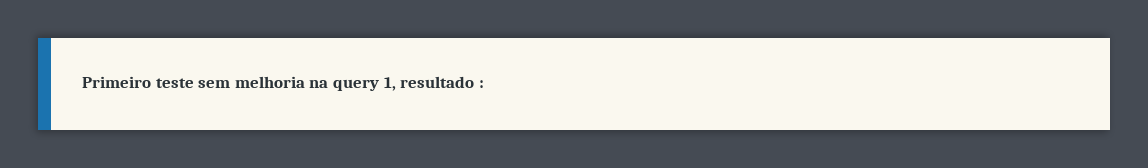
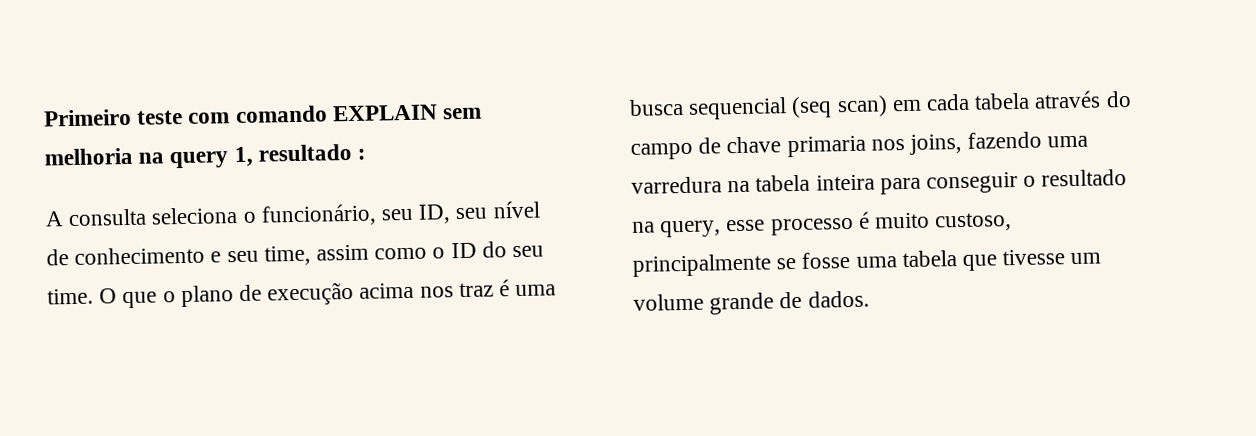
(194, 83) none -> [188,104,438,124] com comando EXPLAIN
(484, 84) none -> [45,200,540,227] [46,241,545,266] [47,279,557,309] [629,90,1132,120] [630,131,1089,160] [631,169,1128,195] [632,211,1013,238] [632,249,1102,277] [633,290,870,315] // A consulta seleciona o funcionário, seu ID, seu nível de conhecimento e seu time, assim como o ID do seu time. O que o plano de execução acima nos traz é uma busca sequencial (seq scan) em cada tabela através do campo de chave primaria nos joins, fazendo uma varredura na tabela inteira para conseguir o resultado na query, esse processo é muito custoso, principalmente se fosse uma tabela que tivesse um volume grande de dados.

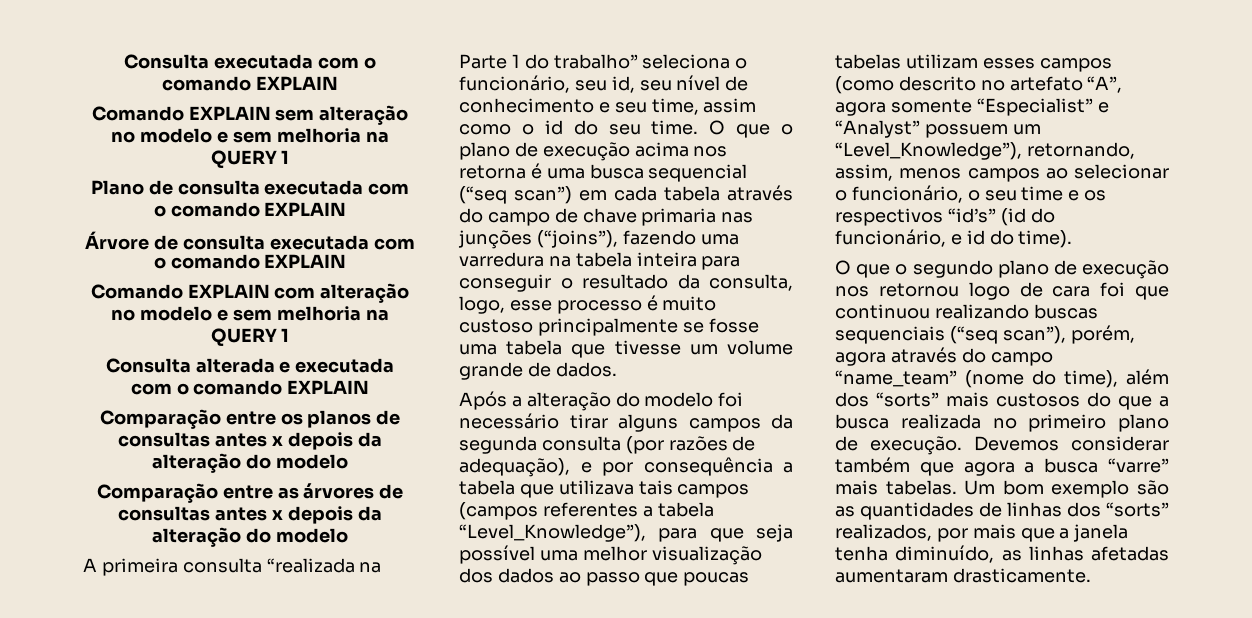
[43,104,483,127] [44,143,367,169] [45,208,148,227] Primeiro teste com comando EXPLAIN sem melhoria na query 1, resultado : // A consulta -> [124,54,376,69] [162,76,338,91] [91,105,409,125] [111,128,389,143] [210,150,290,168] [90,180,410,195] [153,202,347,217] [85,231,415,250] [153,254,347,269] [90,283,410,303] [111,306,389,321] [210,328,290,346] [105,358,395,373] [130,380,370,395] [99,409,401,429] [118,432,382,450] [152,453,348,473] [96,483,404,503] [118,506,382,524] [152,527,348,547] [83,558,382,576] [459,54,638,69] Consulta executada com o comando EXPLAIN // Comando EXPLAIN sem alteração no modelo e sem melhoria na QUERY 1 // Plano de consulta executada com o comando EXPLAIN // Árvore de consulta executada com o comando EXPLAIN // Comando EXPLAIN com alteração no modelo e sem melhoria na QUERY 1 // Consulta alterada e executada com o comando EXPLAIN // Comparação entre os planos de consultas antes x depois da alteração do modelo // Comparação entre as árvores de consultas antes x depois da alteração do modelo // A primeira consulta “realizada na Parte 1 do trabalho”
[418,204,452,224] ID, -> [611,76,635,93] id,
[450,242,477,259] ID -> [544,120,563,135] id
[458,282,494,298] traz -> [459,165,526,179] retorna
[791,95,888,119] (seq scan) -> [459,186,572,204] (“seq scan”)
[870,133,963,155] nos joins, -> [721,212,754,223] [458,230,618,249] nas junções (“joins”),
[632,220,722,238] na query, -> [677,274,793,291] [459,296,505,314] da consulta, logo,
[934,212,1013,232] custoso, -> [459,319,533,333] custoso
(870, 299) none -> [459,391,744,411] [459,413,793,432] [459,436,756,454] [459,457,793,477] [459,480,750,498] [459,502,714,520] [459,524,793,542] [459,545,762,565] [459,568,750,586] [835,54,1112,72] [835,76,1123,94] [835,98,1109,116] [835,120,1041,138] [835,142,1135,160] [835,164,1169,182] [835,185,1107,203] [835,208,1055,226] [835,229,1073,248] [835,260,1169,279] [835,282,1169,300] [835,304,1098,319] [835,325,1135,344] [835,347,1053,366] [835,369,1169,388] [835,392,1169,410] [835,414,1169,432] [835,436,1169,455] [835,457,1169,476] [835,480,1169,498] [835,502,1169,520] [835,524,1129,542] [835,545,1169,563] [835,568,1091,583] // Após a alteração do modelo foi necessário tirar alguns campos da segunda consulta (por razões de adequação), e por consequência a tabela que utilizava tais campos (campos referentes a tabela “Level_Knowledge”), para que seja possível uma melhor visualização dos dados ao passo que poucas tabelas utilizam esses campos (como descrito no artefato “A”, agora somente “Especialist” e “Analyst” possuem um “Level_Knowledge”), retornando, assim, menos campos ao selecionar o funcionário, o seu time e os respectivos “id’s” (id do funcionário, e id do time). // O que o segundo plano de execução nos retornou logo de cara foi que continuou realizando buscas sequenciais (“seq scan”), porém, agora através do campo “name_team” (nome do time), além dos “sorts” mais custosos do que a busca realizada no primeiro plano de execução. Devemos considerar também que agora a busca “varre” mais tabelas. Um bom exemplo são as quantidades de linhas dos “sorts” realizados, por mais que a janela tenha diminuído, as linhas afetadas aumentaram drasticamente.

